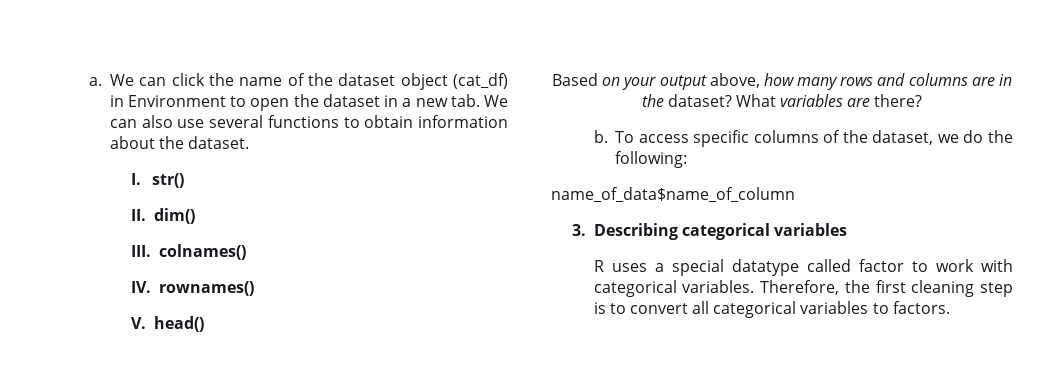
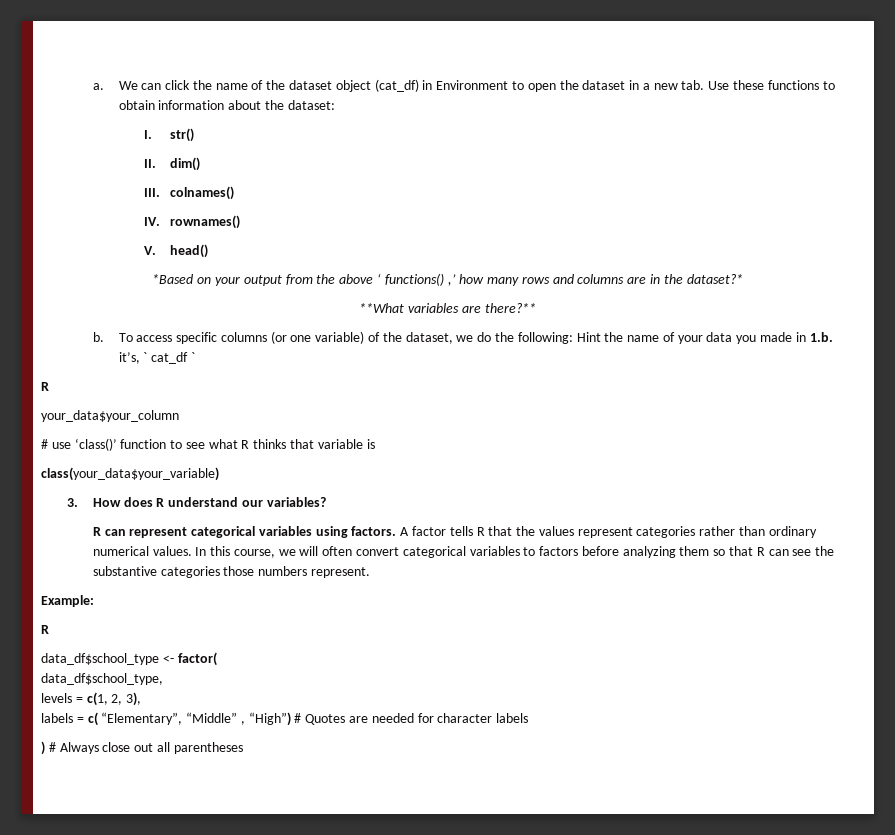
[483,95,508,107] [109,115,264,128] We can also use several -> [708,80,764,90] Use these
[188,136,250,149] dataset. -> [287,100,335,110] dataset:
[551,73,598,86] Based -> [152,274,194,284] *Based
[709,73,760,88] above, -> [285,273,456,286] from the above ‘ functions() ,’
[667,94,776,107] dataset? What -> [686,274,743,284] [359,303,405,313] dataset?* // **What
[874,94,923,107] there? -> [484,303,536,313] there?**
(819, 136) none -> [270,331,365,344] (or one variable)
[551,187,795,203] [572,223,848,240] [593,259,1013,276] [593,280,1013,297] [593,301,950,318] // name_of_data$name_of_column // 3. Describing categorical variables // R uses a special datatype called factor to work with categorical variables. Therefore, the first cleaning step is to convert all categorical variables to factors. -> [576,332,833,344] [118,352,195,364] [41,382,49,391] [41,410,179,422] [41,438,375,451] [41,467,219,481] [66,497,326,507] [92,526,817,538] [92,546,835,558] [92,566,370,578] [41,595,94,607] [41,625,49,634] [41,652,217,666] [41,673,163,685] [41,692,142,706] [41,712,529,726] [41,741,243,755] Hint the name of your data you made in 1.b. it’s, ` cat_df ` // R // your_data$your_column // # use ‘class()’ function to see what R thinks that variable is // class(your_data$your_variable) // 3. How does R understand our variables? // R can represent categorical variables using factors. A factor tells R that the values represent categories rather than ordinary numerical values. In this course, we will often convert categorical variables to factors before analyzing them so that R can see the substantive categories those numbers represent. // Example: // R // data_df$school_type <- factor( // data_df$school_type, // levels = c(1, 2, 3), // labels = c( “Elementary”, “Middle” , “High”) # Quotes are needed for character labels // ) # Always close out all parentheses

